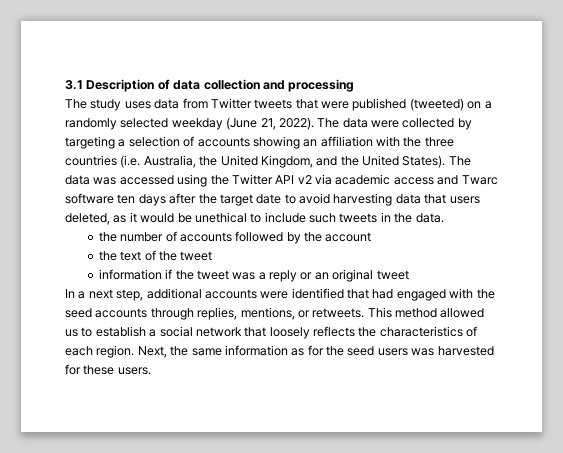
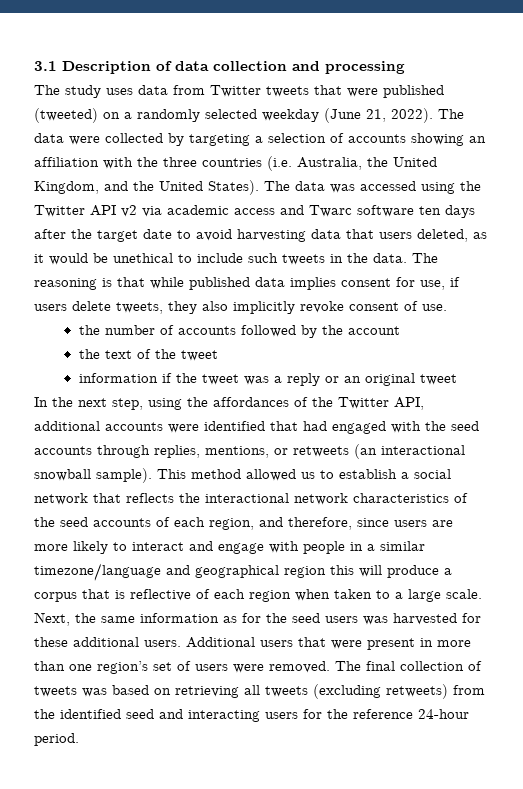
(444, 218) none -> [412,253,438,263] [34,277,460,290] [34,301,447,314] The reasoning is that while published data implies consent for use, if users delete tweets, they also implicitly revoke consent of use.
[78,291,86,299] a -> [52,397,73,407] the
(144, 295) none -> [148,397,424,410] using the affordances of the Twitter API,
[312,308,365,318] retweets. -> [293,444,465,459] [34,468,152,483] retweets (an interactional snowball sample).
[269,327,310,339] loosely -> (121, 498) none
[379,326,478,337] [65,345,135,358] characteristics of each region. -> [205,493,468,505] [34,517,453,530] [34,541,425,554] [34,563,452,581] [34,589,482,602] interactional network characteristics of the seed accounts of each region, and therefore, since users are more likely to interact and engage with people in a similar timezone/language and geographical region this will produce a corpus that is reflective of each region when taken to a large scale.
[117,367,151,375] users. -> [73,637,471,650] [34,661,482,674] [34,684,485,699] [34,709,469,722] [34,733,79,746] additional users. Additional users that were present in more than one region’s set of users were removed. The final collection of tweets was based on retrieving all tweets (excluding retweets) from the identified seed and interacting users for the reference 24-hour period.

